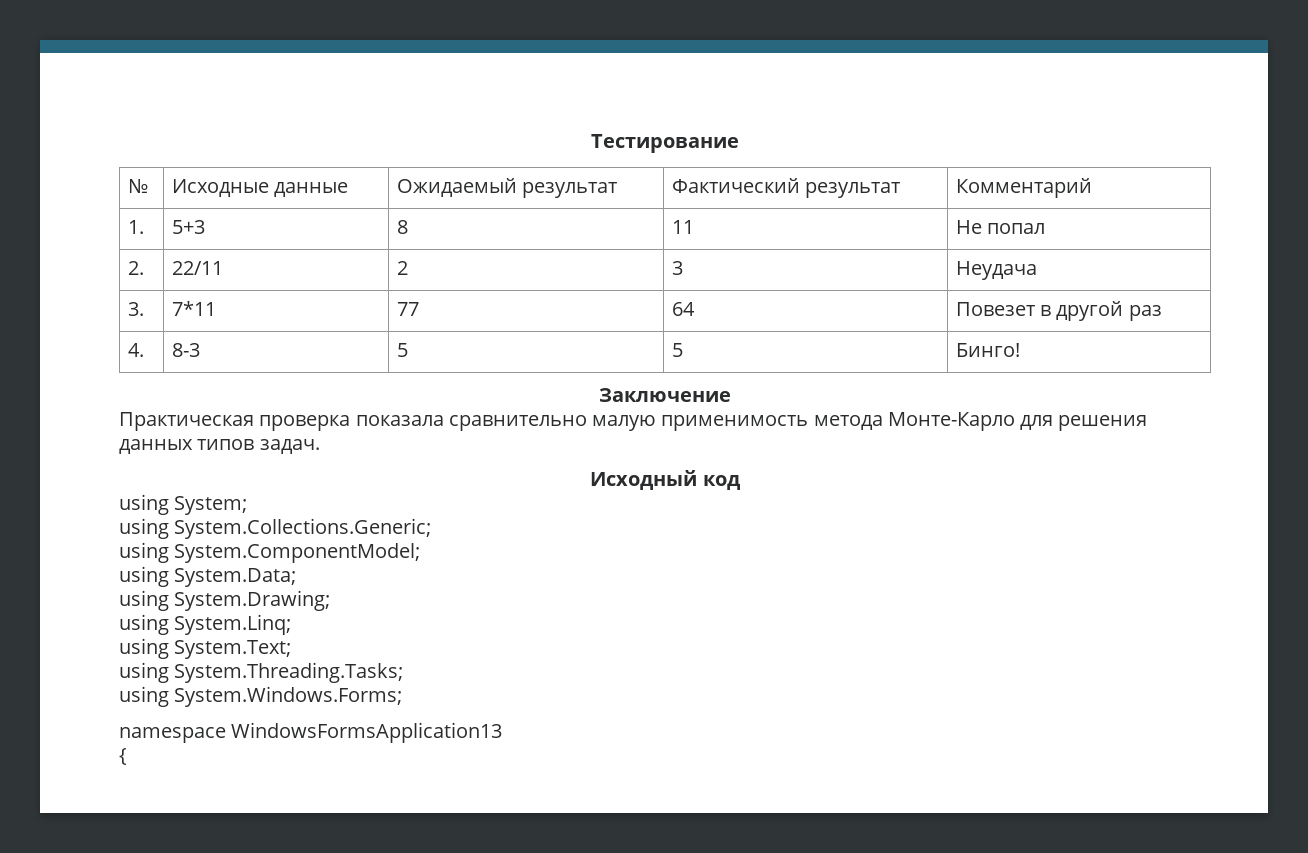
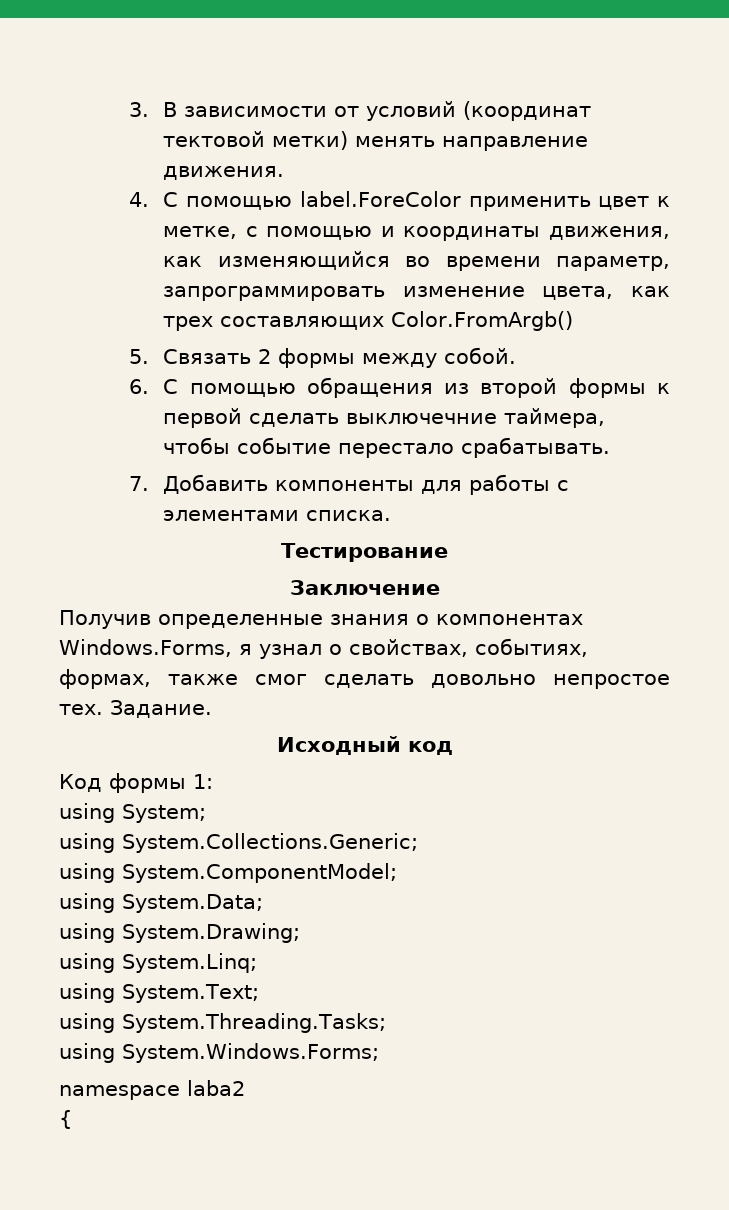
[591,134,739,153] [127,179,148,193] [171,179,349,197] [396,178,618,198] [671,178,901,198] [955,178,1092,198] [127,220,144,234] [171,220,205,234] [396,220,408,234] [671,220,694,234] [955,220,1046,234] [127,261,144,275] [171,261,223,275] [396,261,408,275] [671,261,683,275] [955,261,1037,280] [127,302,144,316] [171,301,216,316] [396,302,419,316] [671,302,695,316] [955,301,1162,321] [127,343,144,357] [171,343,200,357] [396,343,408,357] [671,343,683,357] [955,343,1020,357] [599,388,731,402] [119,412,1148,431] [119,439,320,454] Тестирование // № | Исходные данные | Ожидаемый результат | Фактический результат | Комментарий // 1. | 5+3 | 8 | 11 | Не попал // 2. | 22/11 | 2 | 3 | Неудача // 3. | 7*11 | 77 | 64 | Повезет в другой раз // 4. | 8-3 | 5 | 5 | Бинго! // Заключение // Практическая проверка показала сравнительно малую применимость метода Монте-Карло для решения данных типов задач. -> [128,101,592,121] [163,131,589,151] [163,166,285,180] [128,191,670,211] [163,226,670,241] [163,251,670,271] [163,286,670,301] [163,311,574,331] [128,347,517,368] [128,377,670,398] [163,408,606,428] [163,437,611,458] [128,474,570,495] [163,510,392,521] [281,543,448,562] [289,580,440,595] [59,610,583,629] [59,638,588,659] [59,669,670,689] [59,700,212,718] 3. В зависимости от условий (координат тектовой метки) менять направление движения. // 4. С помощью label.ForeColor применить цвет к метке, с помощью и координаты движения, как изменяющийся во времени параметр, запрограммировать изменение цвета, как трех составляющих Color.FromArgb() // 5. Связать 2 формы между собой. // 6. С помощью обращения из второй формы к первой сделать выключечние таймера, чтобы событие перестало срабатывать. // 7. Добавить компоненты для работы с элементами списка. // Тестирование // Заключение // Получив определенные знания о компонентах Windows.Forms, я узнал о свойствах, событиях, формах, также смог сделать довольно непростое тех. Задание.
(740, 482) none -> [59,773,213,793] // Код формы 1:
[231,722,503,743] WindowsFormsApplication13 -> [187,1080,245,1096] laba2

